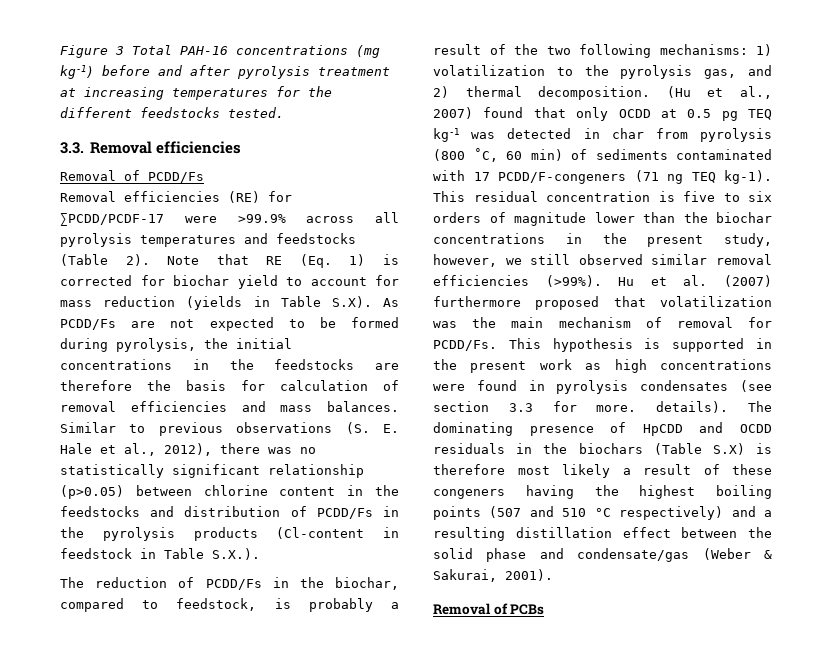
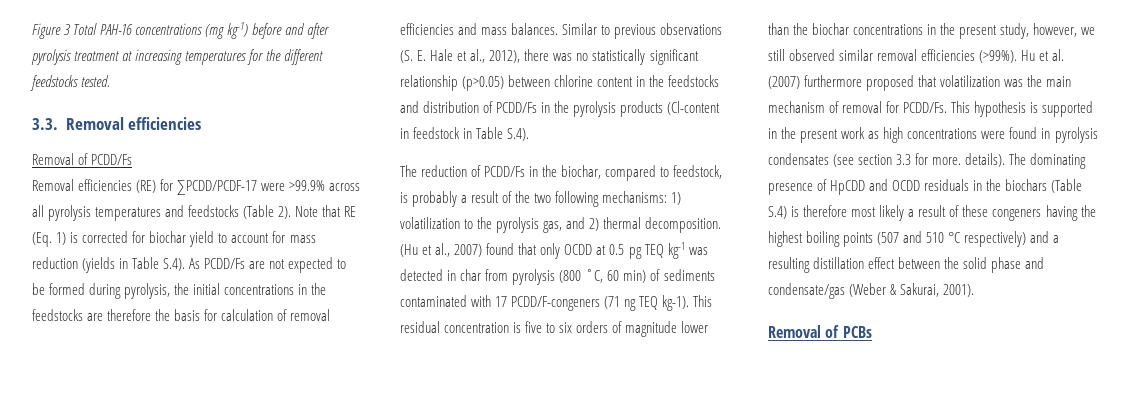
[331,296,372,308] S.X). -> [163,258,186,271] S.4).
[212,548,260,560] S.X.). -> [507,128,530,141] S.4).
[712,443,745,455] S.X) -> [768,206,787,219] S.4)

